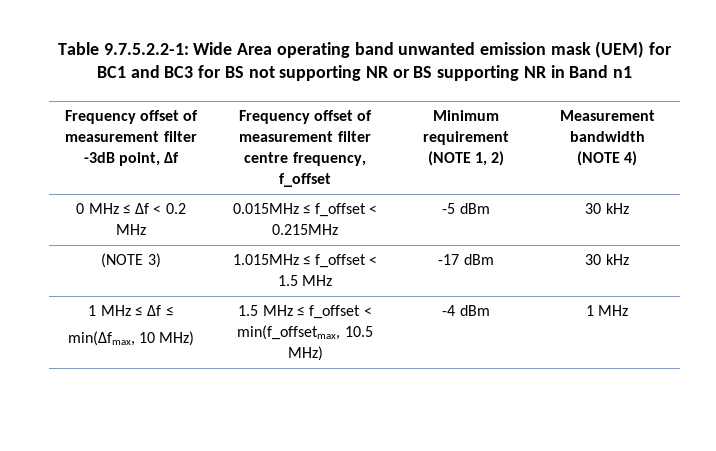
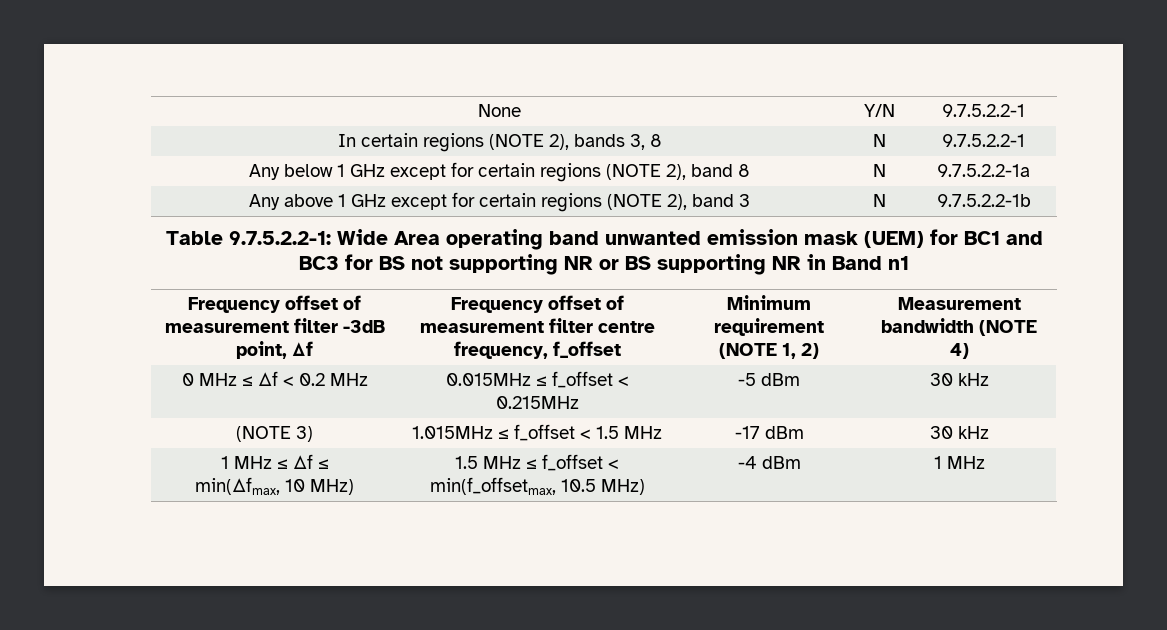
(57, 48) none -> [478,104,521,117] [863,104,895,117] [942,104,1025,117] [337,133,662,152] [872,134,886,147] [942,134,1025,147] [249,162,750,182] [872,164,886,177] [937,164,1030,177] [249,192,750,212] [872,194,886,207] [936,194,1031,207] None | Y/N | 9.7.5.2.2-1 // In certain regions (NOTE 2), bands 3, 8 | N | 9.7.5.2.2-1 // Any below 1 GHz except for certain regions (NOTE 2), band 8 | N | 9.7.5.2.2-1a // Any above 1 GHz except for certain regions (NOTE 2), band 3 | N | 9.7.5.2.2-1b //

